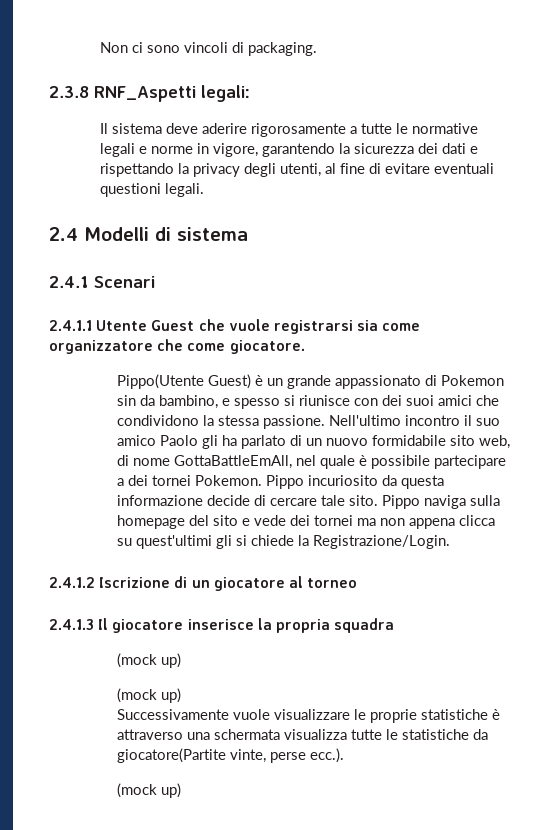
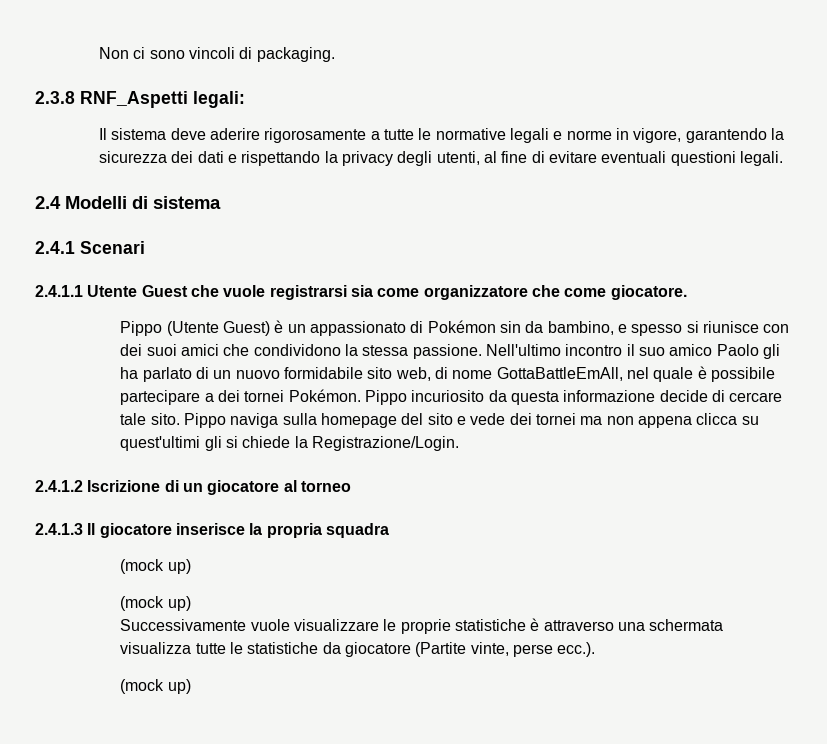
[117,374,205,389] Pippo(Utente -> [120,321,219,336] Pippo (Utente
[287,375,332,389] grande -> (306, 328) none
[441,375,505,386] Pokemon -> [427,320,496,333] Pokémon
[195,475,263,486] Pokemon. -> [288,389,361,402] Pokémon.
[117,748,227,763] giocatore(Partite -> [344,642,467,657] giocatore (Partite

